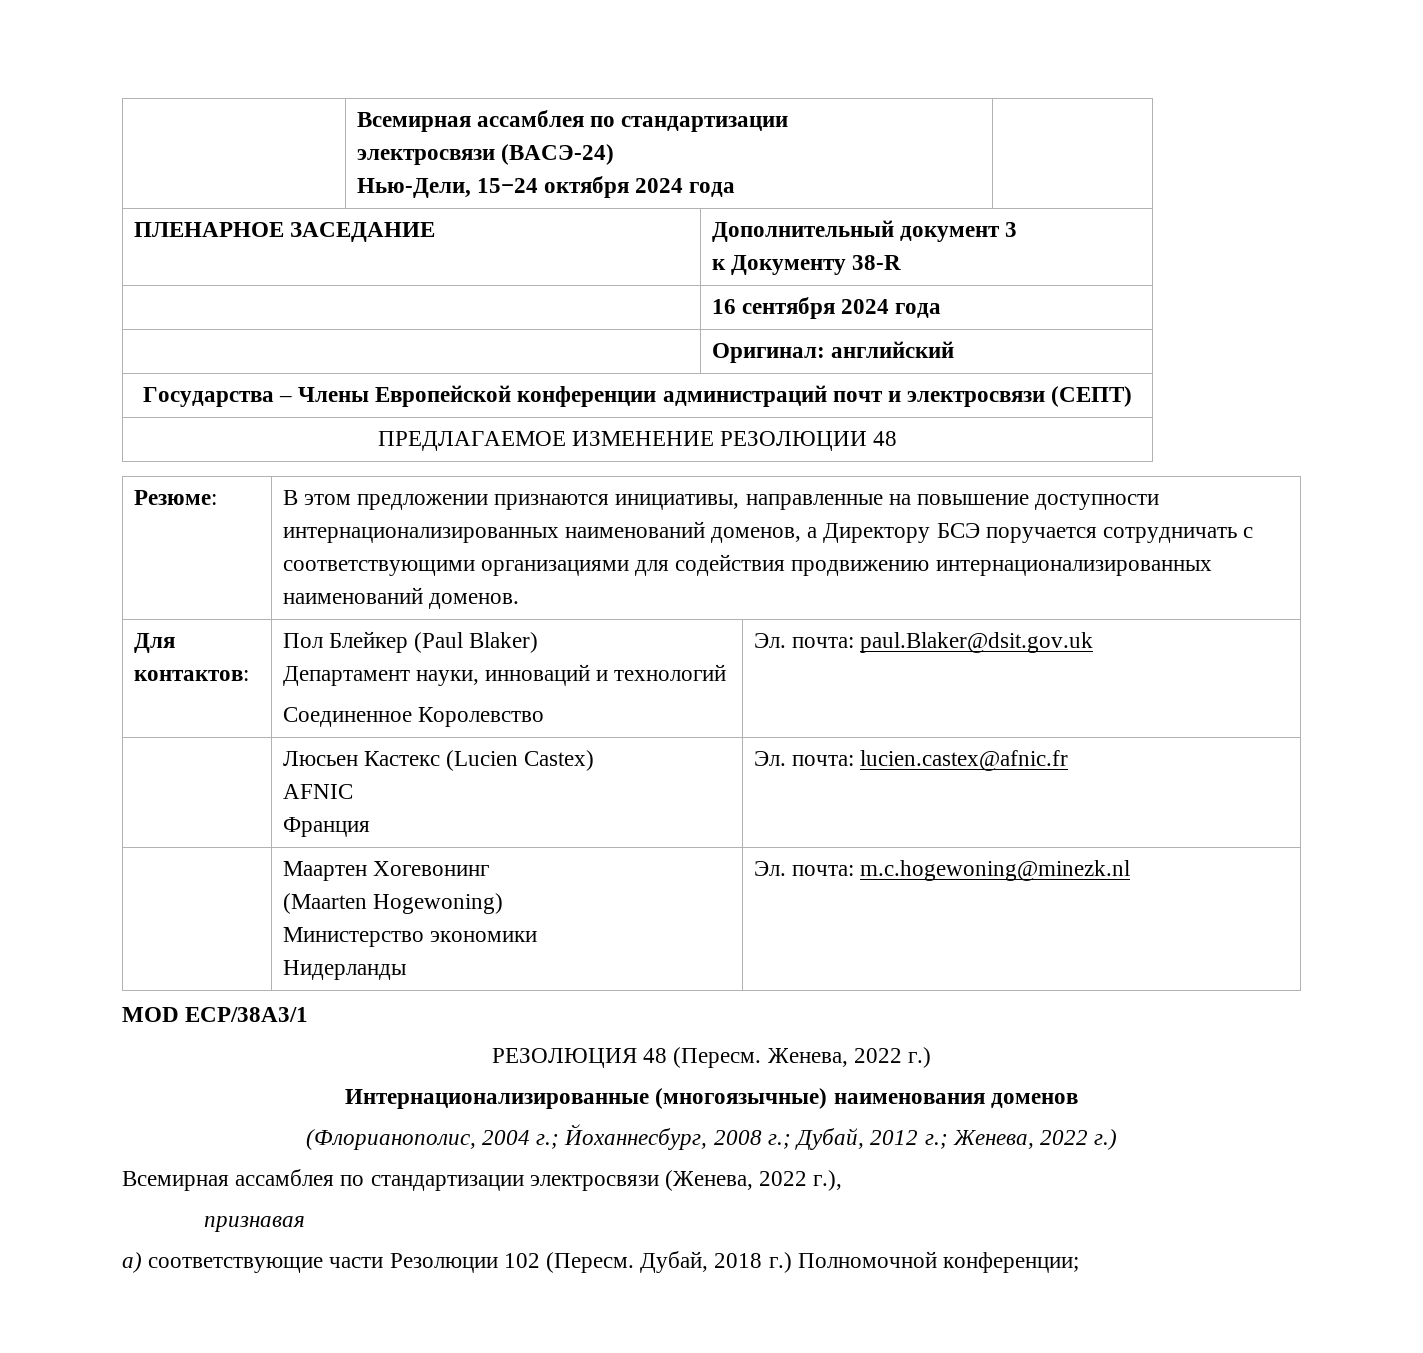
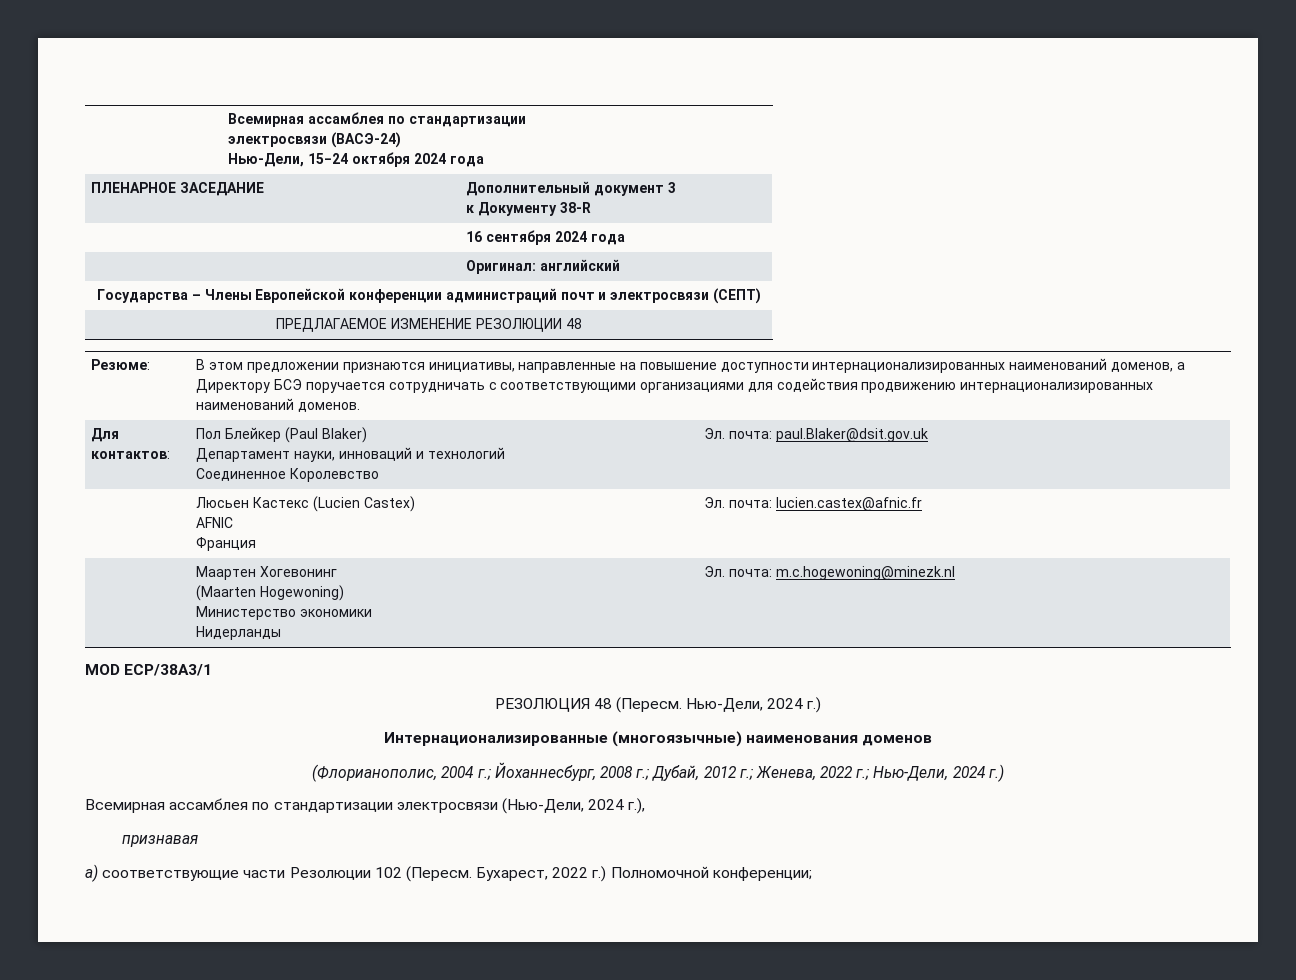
[767,1048,902,1067] Женева, 2022 -> [686,698,804,712] Нью-Дели, 2024
(1088, 1137) none -> [856,766,985,781] г.; Нью-Дели, 2024
[665,1170,808,1191] (Женева, 2022 -> [501,798,625,814] (Нью-Дели, 2024
[640,1251,763,1273] Дубай, 2018 -> [476,867,589,881] Бухарест, 2022

